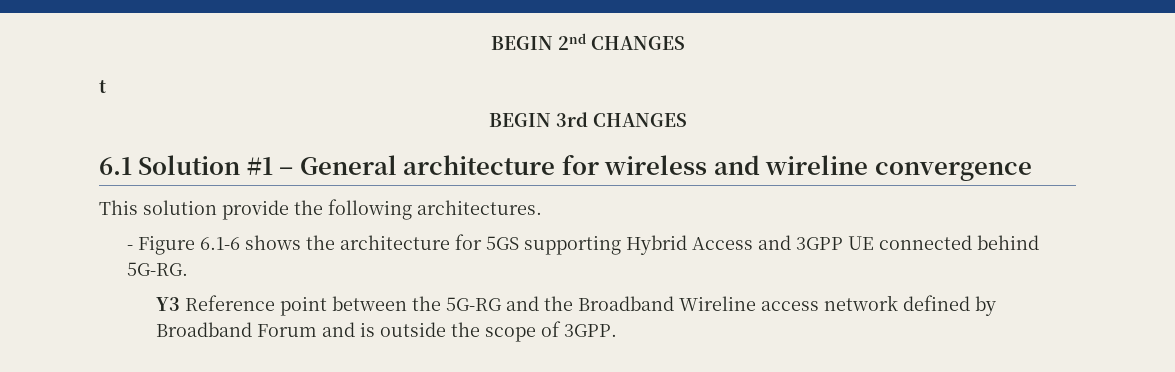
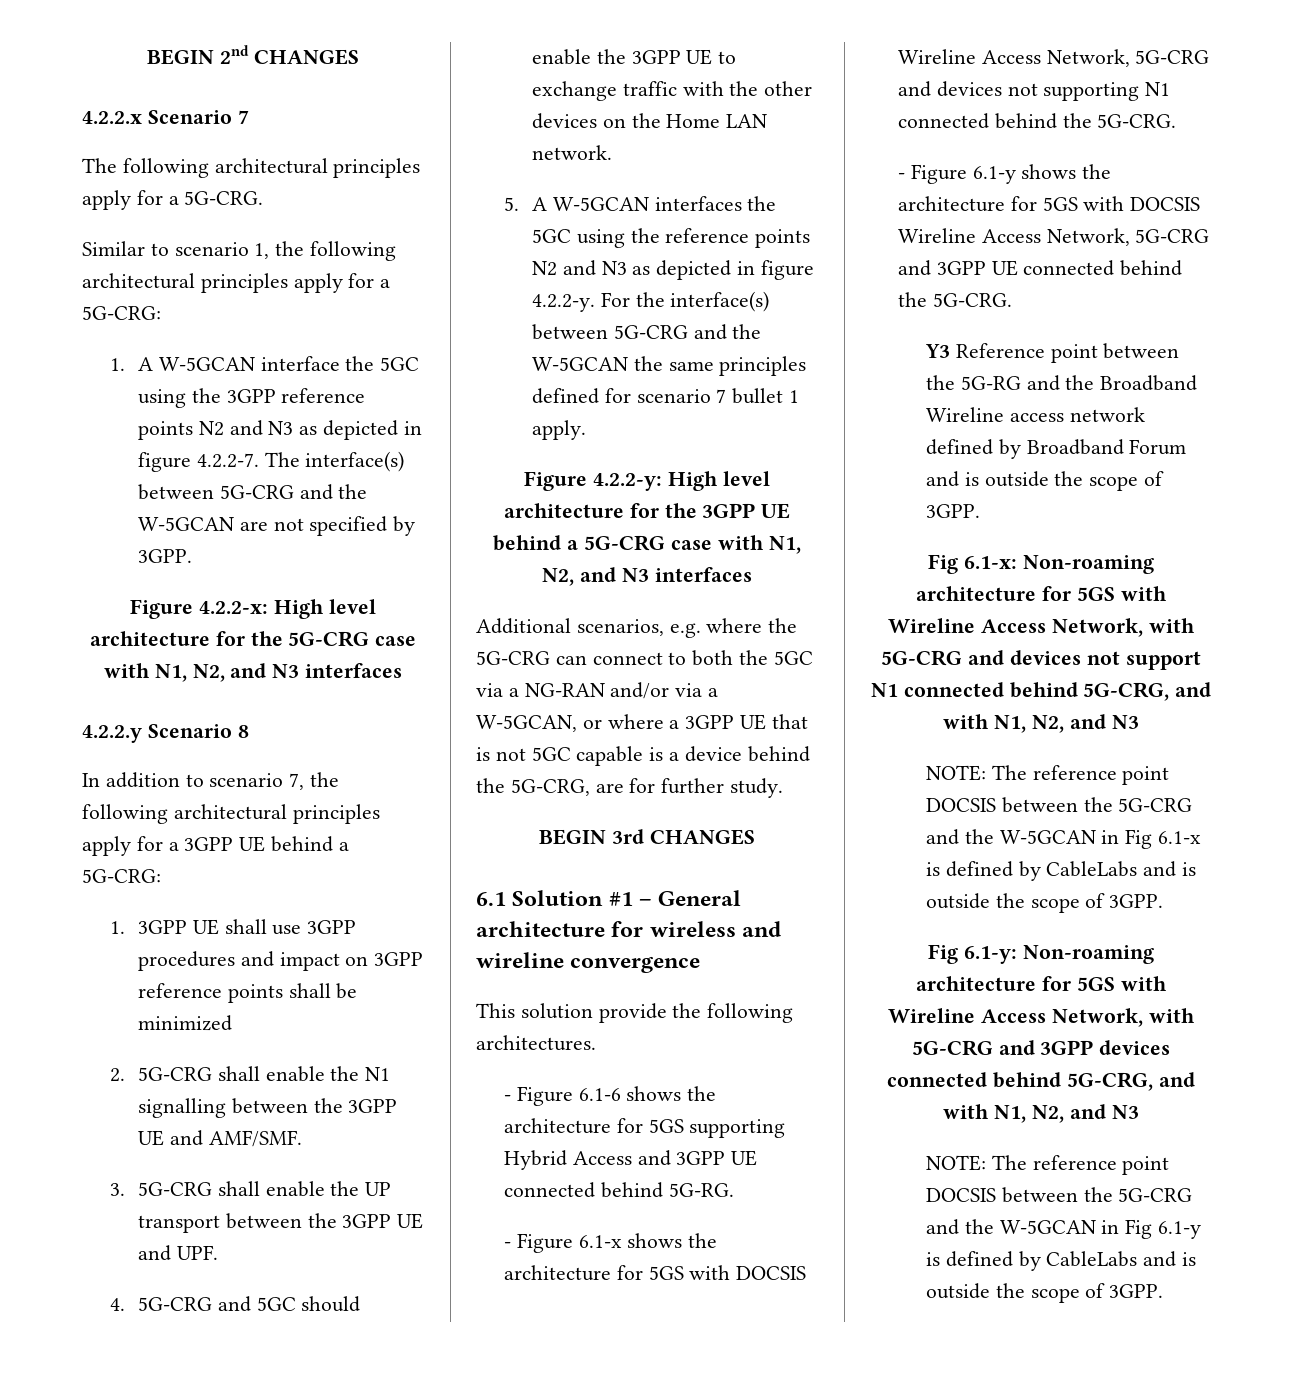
[99,80,106,93] t -> [82,110,249,124] [82,158,421,178] [82,190,264,210] [82,241,397,261] [82,273,391,293] [82,306,161,320] [109,356,420,371] [137,388,366,408] [137,420,422,440] [137,451,405,472] [137,484,368,500] [137,516,416,536] [137,549,192,563] [130,599,376,619] [89,631,417,647] [103,663,403,682] [82,724,249,743] [82,772,340,790] [82,804,380,824] [82,836,349,856] [82,869,161,883] [109,919,357,935] [137,951,424,971] [137,983,358,1003] [137,1015,232,1031] [109,1066,391,1082] [137,1098,398,1118] [137,1130,302,1147] [109,1181,392,1197] [137,1213,424,1233] [137,1245,218,1261] [109,1296,361,1312] [531,49,737,65] [531,81,813,101] [531,113,768,129] [531,145,612,160] [503,196,777,211] [531,228,811,248] [531,260,814,280] [531,291,770,312] [531,324,762,340] [531,356,807,376] [531,388,799,404] [531,420,586,440] [524,471,770,491] [503,503,791,519] [493,535,801,554] [542,567,752,586] [476,618,798,638] [476,650,813,666] [476,682,719,699] [476,714,808,732] [476,746,810,766] [476,778,784,798] 4.2.2.x Scenario 7 // The following architectural principles apply for a 5G-CRG. // Similar to scenario 1, the following architectural principles apply for a 5G-CRG: // 1. A W-5GCAN interface the 5GC using the 3GPP reference points N2 and N3 as depicted in figure 4.2.2-7. The interface(s) between 5G-CRG and the W-5GCAN are not specified by 3GPP. // Figure 4.2.2-x: High level architecture for the 5G-CRG case with N1, N2, and N3 interfaces // 4.2.2.y Scenario 8 // In addition to scenario 7, the following architectural principles apply for a 3GPP UE behind a 5G-CRG: // 1. 3GPP UE shall use 3GPP procedures and impact on 3GPP reference points shall be minimized // 2. 5G-CRG shall enable the N1 signalling between the 3GPP UE and AMF/SMF. // 3. 5G-CRG shall enable the UP transport between the 3GPP UE and UPF. // 4. 5G-CRG and 5GC should enable the 3GPP UE to exchange traffic with the other devices on the Home LAN network. // 5. A W-5GCAN interfaces the 5GC using the reference points N2 and N3 as depicted in figure 4.2.2-y. For the interface(s) between 5G-CRG and the W-5GCAN the same principles defined for scenario 7 bullet 1 apply. // Figure 4.2.2-y: High level architecture for the 3GPP UE behind a 5G-CRG case with N1, N2, and N3 interfaces // Additional scenarios, e.g. where the 5G-CRG can connect to both the 5GC via a NG-RAN and/or via a W-5GCAN, or where a 3GPP UE that is not 5GC capable is a device behind the 5G-CRG, are for further study.
(189, 269) none -> [503,1233,718,1253] [503,1265,807,1281] [897,49,1210,67] [897,81,1171,101] [897,113,1177,129] [897,164,1112,184] [897,196,1201,212] [897,228,1210,246] [897,260,1183,276] [897,292,1012,307] // - Figure 6.1-x shows the architecture for 5GS with DOCSIS Wireline Access Network, 5G-CRG and devices not supporting N1 connected behind the 5G-CRG. // - Figure 6.1-y shows the architecture for 5GS with DOCSIS Wireline Access Network, 5G-CRG and 3GPP UE connected behind the 5G-CRG.
(617, 330) none -> [928,554,1154,574] [916,586,1167,601] [888,618,1195,637] [881,650,1201,670] [870,682,1212,701] [943,714,1139,733] [925,765,1170,785] [925,797,1193,813] [925,829,1201,849] [925,861,1196,881] [925,893,1164,913] [928,944,1154,964] [916,976,1167,991] [888,1008,1195,1027] [911,1040,1171,1056] [887,1072,1195,1091] [943,1104,1139,1123] [925,1155,1170,1175] [925,1187,1193,1203] [925,1219,1201,1239] [925,1251,1196,1271] [925,1283,1164,1303] // Fig 6.1-x: Non-roaming architecture for 5GS with Wireline Access Network, with 5G-CRG and devices not support N1 connected behind 5G-CRG, and with N1, N2, and N3 // NOTE: The reference point DOCSIS between the 5G-CRG and the W-5GCAN in Fig 6.1-x is defined by CableLabs and is outside the scope of 3GPP. // Fig 6.1-y: Non-roaming architecture for 5GS with Wireline Access Network, with 5G-CRG and 3GPP devices connected behind 5G-CRG, and with N1, N2, and N3 // NOTE: The reference point DOCSIS between the 5G-CRG and the W-5GCAN in Fig 6.1-y is defined by CableLabs and is outside the scope of 3GPP.

